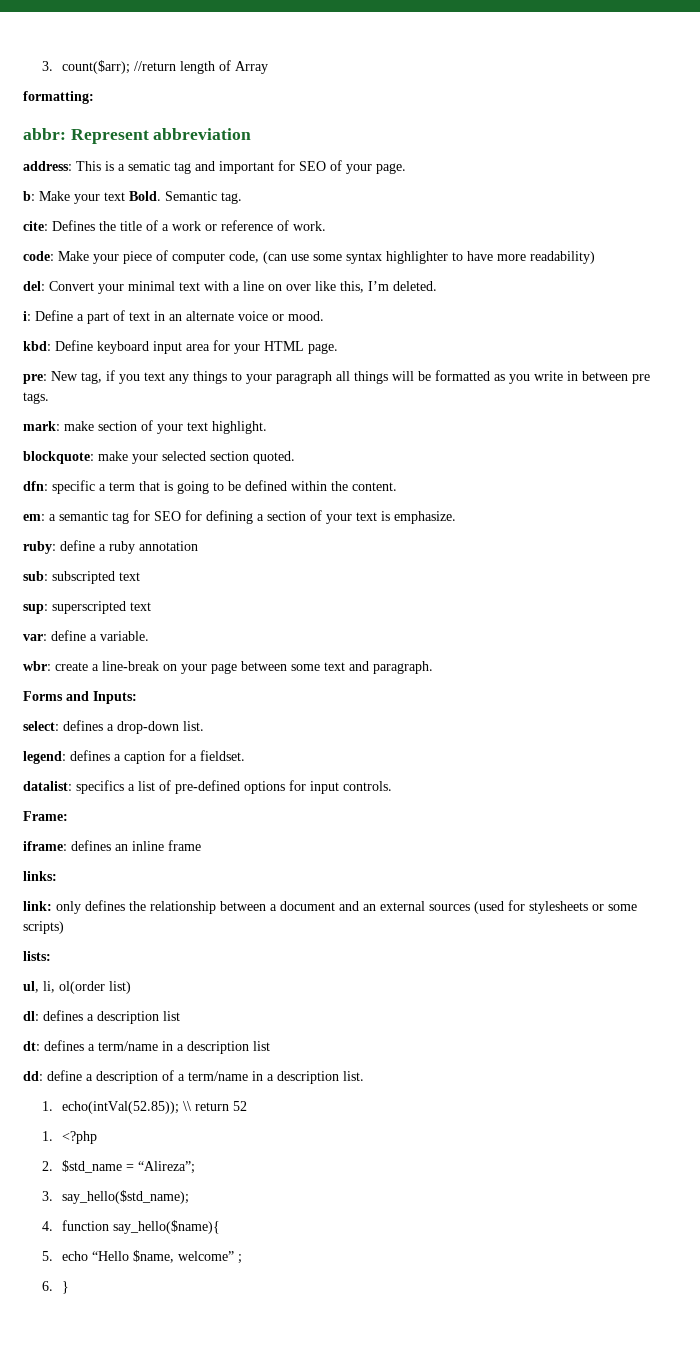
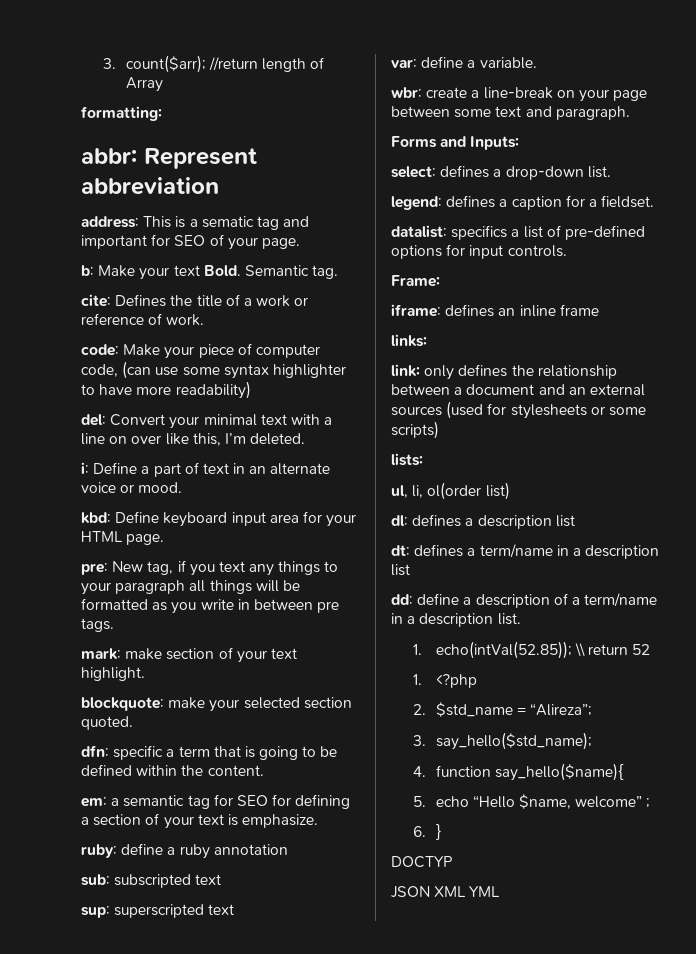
(69, 1287) none -> [391,856,452,868] [391,886,501,898] // DOCTYP // JSON XML YML

